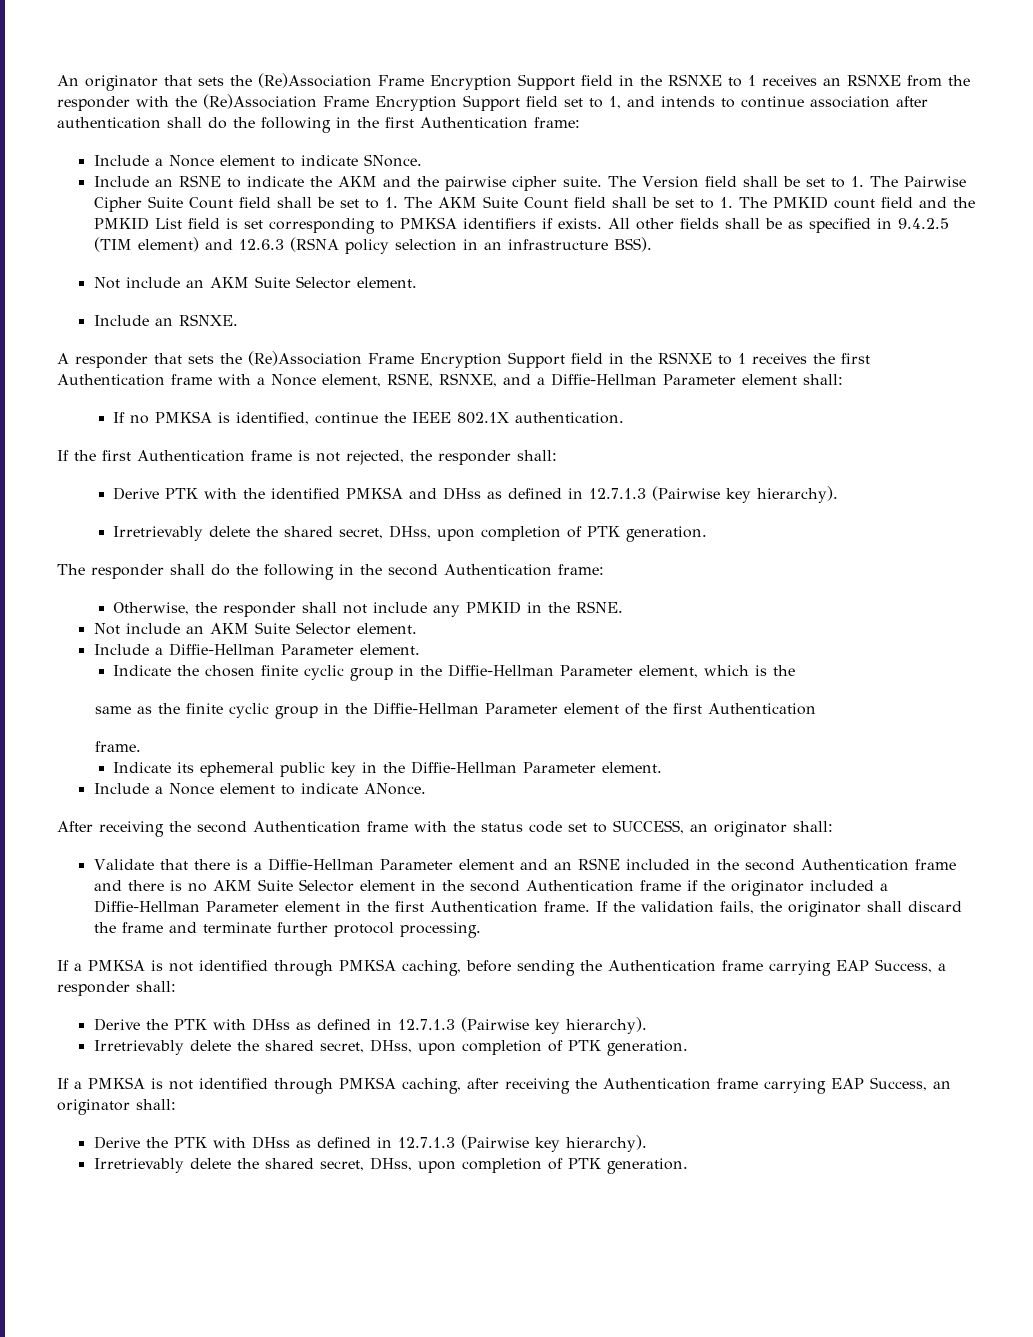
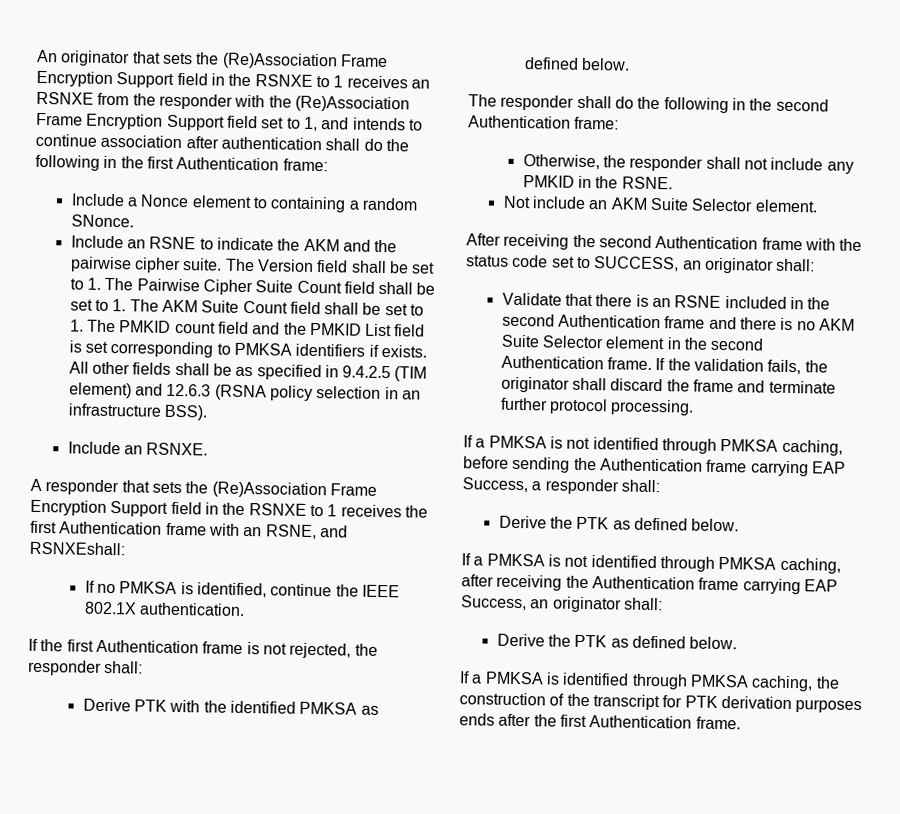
[300,155,358,166] indicate -> [270,196,418,213] containing a random
[93,276,417,289] // Not include an AKM Suite Selector element. -> (207, 412) none
[257,373,843,387] a Nonce element, RSNE, RSNXE, and a Diffie-Hellman Parameter element shall: -> [243,524,348,540] [29,541,125,556] an RSNE, and RSNXEshall:
[409,486,839,503] [113,525,708,542] and DHss as defined in 12.7.1.3 (Pairwise key hierarchy). // Irretrievably delete the shared secret, DHss, upon completion of PTK generation. -> [360,705,379,715] [523,57,630,71] as defined below.
[93,643,420,656] [113,664,796,681] [95,702,817,719] [95,741,142,752] [113,761,663,777] [93,783,426,795] // Include a Diffie-Hellman Parameter element. // Indicate the chosen finite cyclic group in the Diffie-Hellman Parameter element, which is the // same as the finite cyclic group in the Diffie-Hellman Parameter element of the first Authentication // frame. // Indicate its ephemeral public key in the Diffie-Hellman Parameter element. // Include a Nonce element to indicate ANonce. -> (818, 206) none
[253,858,548,871] a Diffie-Hellman Parameter element and -> (649, 300) none
[639,880,888,896] [93,900,538,913] frame if the originator included a Diffie-Hellman Parameter element in the first Authentication -> (604, 362) none
[212,1017,647,1034] [93,1039,688,1056] with DHss as defined in 12.7.1.3 (Pairwise key hierarchy). // Irretrievably delete the shared secret, DHss, upon completion of PTK generation. -> [612,517,740,532] as defined below.
[212,1135,647,1152] [93,1157,688,1174] with DHss as defined in 12.7.1.3 (Pairwise key hierarchy). // Irretrievably delete the shared secret, DHss, upon completion of PTK generation. -> [610,635,738,650] [459,671,840,692] [459,692,863,714] [459,713,741,730] as defined below. // If a PMKSA is identified through PMKSA caching, the construction of the transcript for PTK derivation purposes ends after the first Authentication frame.

